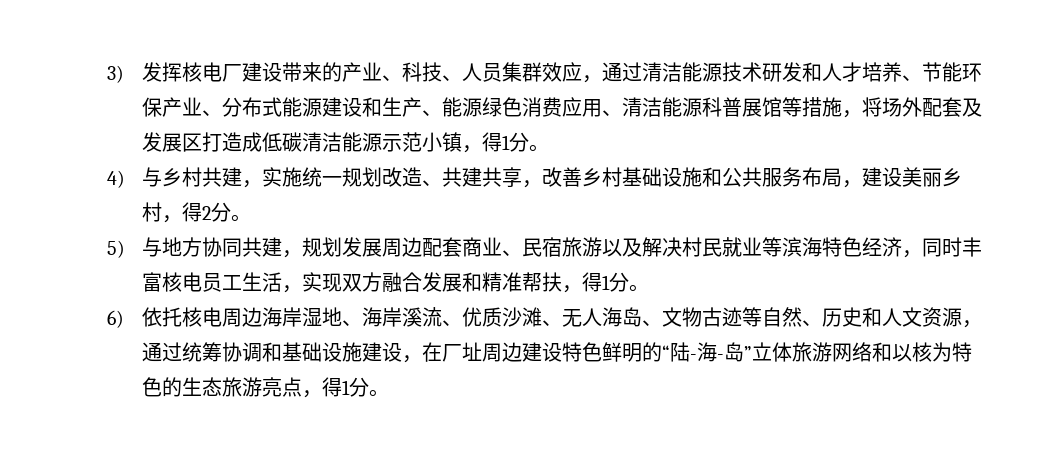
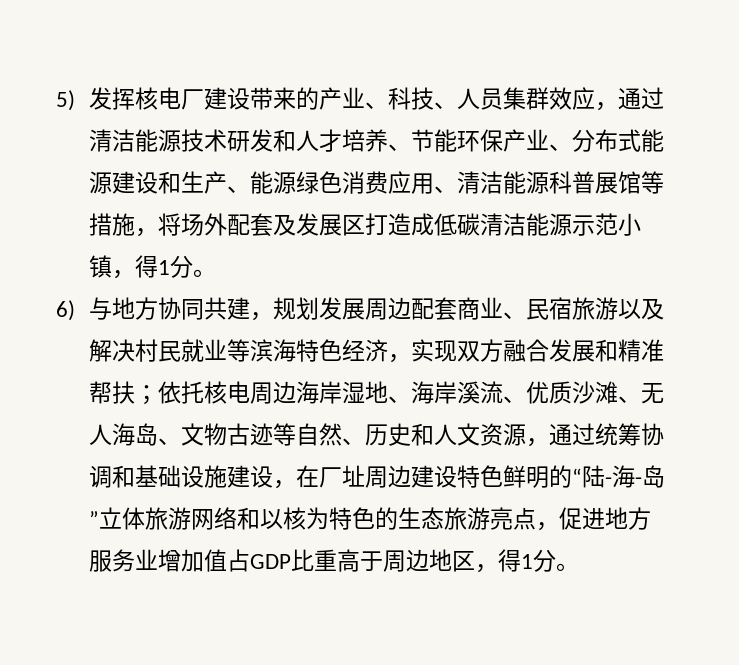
[107,65,124,83] 3) -> [56,90,75,111] 5)
[107,167,962,188] [141,202,251,223] [107,240,125,258] 4)与乡村共建，实施统一规划改造、共建共享，改善乡村基础设施和公共服务布局，建设美丽乡村，得2分。 // 5) -> [56,300,75,321] 6)
[921,237,982,257] [141,272,302,293] 同时丰富核电员工生活， -> (412, 358) none
[561,272,649,293] [107,310,124,328] ，得1分。 // 6) -> [135,385,159,405] ；
(322, 394) none -> [559,507,652,530] [89,549,499,573] 促进地方服务业增加值占GDP比重高于周边地区，

